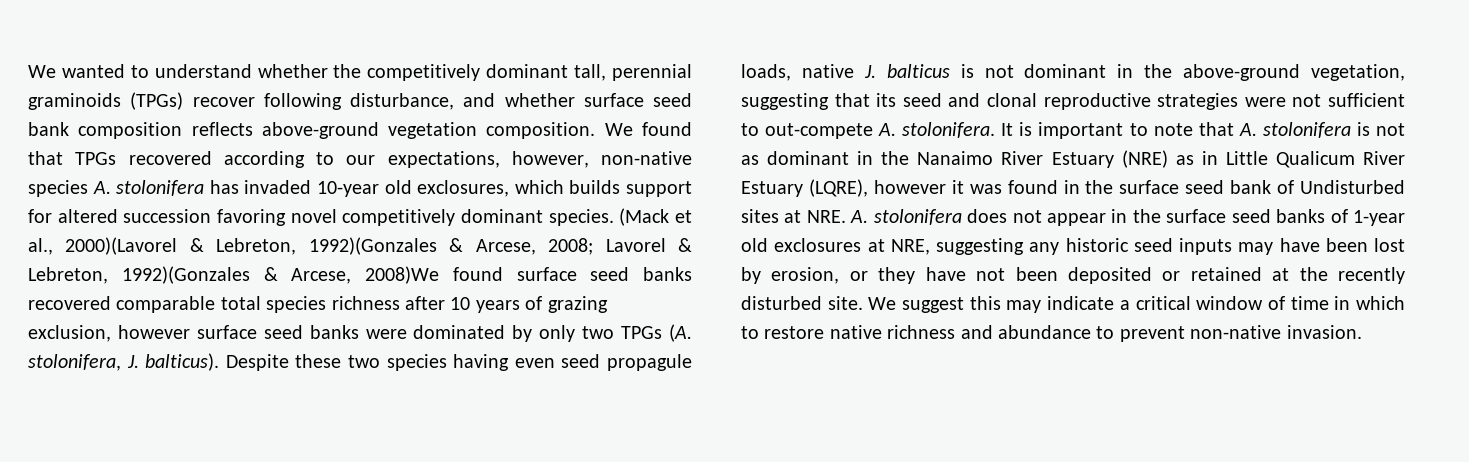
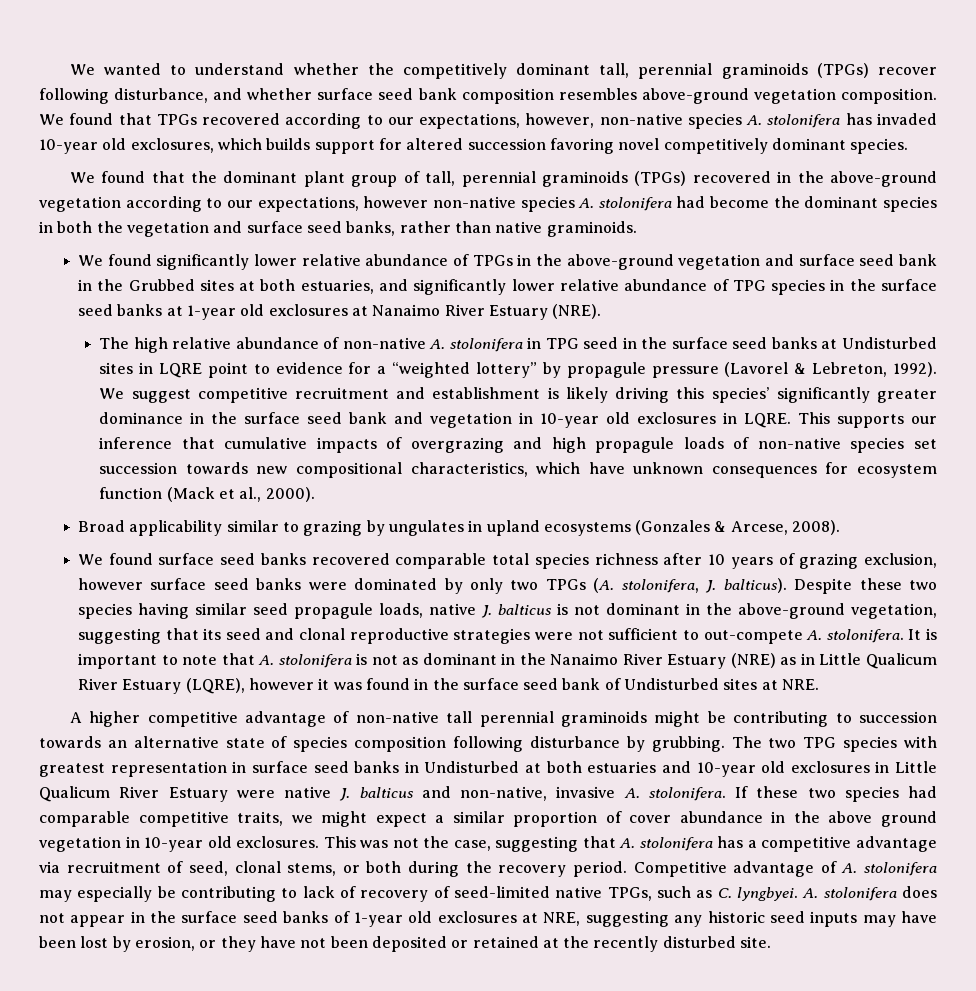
[191,122,253,136] reflects -> [558,88,637,100] resembles
[619,208,692,226] [28,237,693,255] [28,266,439,284] (Mack et al., 2000)(Lavorel & Lebreton, 1992)(Gonzales & Arcese, 2008; Lavorel & Lebreton, 1992)(Gonzales & Arcese, 2008)We -> [69,171,937,187] [39,196,937,212] [39,221,637,237] [77,254,938,270] [77,279,937,295] [77,304,602,320] [99,337,937,353] [99,362,937,378] [99,387,937,403] [99,412,937,428] [99,437,938,453] [99,462,938,478] [99,487,315,502] [77,520,841,536] [77,554,103,565] // We found that the dominant plant group of tall, perennial graminoids (TPGs) recovered in the above-ground vegetation according to our expectations, however non-native species A. stolonifera had become the dominant species in both the vegetation and surface seed banks, rather than native graminoids. // We found significantly lower relative abundance of TPGs in the above-ground vegetation and surface seed bank in the Grubbed sites at both estuaries, and significantly lower relative abundance of TPG species in the surface seed banks at 1-year old exclosures at Nanaimo River Estuary (NRE). // The high relative abundance of non-native A. stolonifera in TPG seed in the surface seed banks at Undisturbed sites in LQRE point to evidence for a “weighted lottery” by propagule pressure (Lavorel & Lebreton, 1992). We suggest competitive recruitment and establishment is likely driving this species’ significantly greater dominance in the surface seed bank and vegetation in 10-year old exclosures in LQRE. This supports our inference that cumulative impacts of overgrazing and high propagule loads of non-native species set succession towards new compositional characteristics, which have unknown consequences for ecosystem function (Mack et al., 2000). // Broad applicability similar to grazing by ungulates in upland ecosystems (Gonzales & Arcese, 2008). // We
[514,358,555,368] even -> [194,603,247,615] similar
(846, 216) none -> [69,711,938,727] [39,736,938,752] [39,761,937,777] [39,786,937,802] [39,811,937,827] [39,836,937,852] [39,861,937,877] [39,886,799,902] // A higher competitive advantage of non-native tall perennial graminoids might be contributing to succession towards an alternative state of species composition following disturbance by grubbing. The two TPG species with greatest representation in surface seed banks in Undisturbed at both estuaries and 10-year old exclosures in Little Qualicum River Estuary were native J. balticus and non-native, invasive A. stolonifera. If these two species had comparable competitive traits, we might expect a similar proportion of cover abundance in the above ground vegetation in 10-year old exclosures. This was not the case, suggesting that A. stolonifera has a competitive advantage via recruitment of seed, clonal stems, or both during the recovery period. Competitive advantage of A. stolonifera may especially be contributing to lack of recovery of seed-limited native TPGs, such as C. lyngbyei.
[868,296,1405,313] [741,325,1362,342] We suggest this may indicate a critical window of time in which to restore native richness and abundance to prevent non-native invasion. -> (772, 942) none

